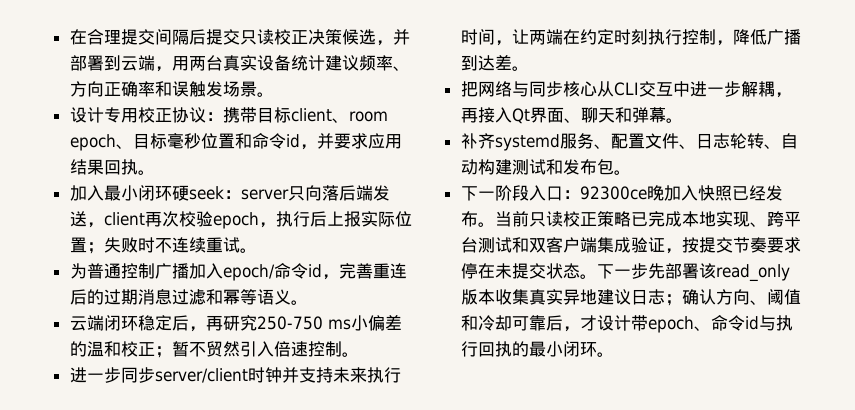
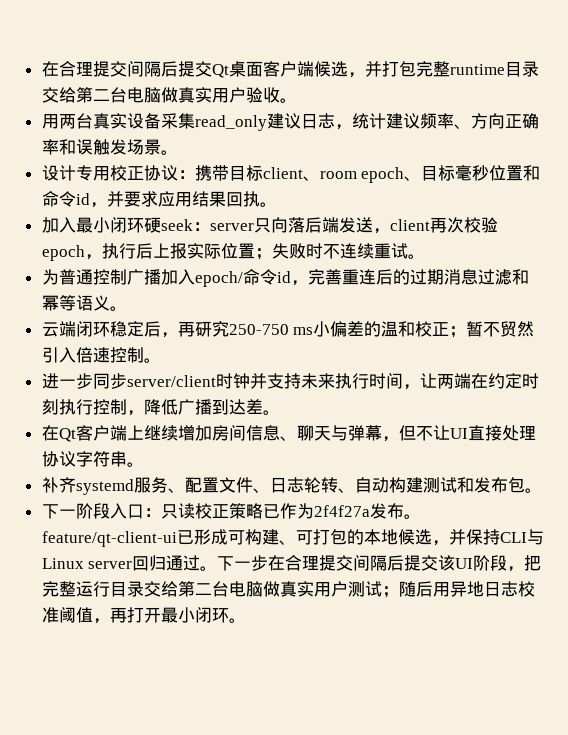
[69,29,410,46] [69,55,291,72] 在合理提交间隔后提交只读校正决策候选，并部署到云端，用两台真实设备 -> [41,61,539,78] [41,87,297,103] [41,113,352,131] 在合理提交间隔后提交Qt桌面客户端候选，并打包完整runtime目录交给第二台电脑做真实用户验收。 // 用两台真实设备采集read_only建议日志，
[460,81,792,98] [460,107,666,124] 把网络与同步核心从CLI交互中进一步解耦，再接入Qt界面、聊天和弹幕 -> [41,425,536,442] [41,451,127,467] 在Qt客户端上继续增加房间信息、聊天与弹幕，但不让UI直接处理协议字符串
[579,185,783,201] [460,211,801,227] [460,237,801,254] [460,263,790,282] [460,289,801,306] [460,315,793,333] [460,341,529,357] 92300ce晚加入快照已经发布。当前只读校正策略已完成本地实现、跨平台测试和双客户端集成验证，按提交节奏要求停在未提交状态。下一步先部署该read_only版本收集真实异地建议日志；确认方向、阈值和冷却可靠后，才设计带epoch、命令id与执行回执的 -> [160,503,421,519] [41,529,544,547] [41,555,542,572] [41,581,535,598] [41,607,161,624] 只读校正策略已作为2f4f27a发布。feature/qt-client-ui已形成可构建、可打包的本地候选，并保持CLI与Linux server回归通过。下一步在合理提交间隔后提交该UI阶段，把完整运行目录交给第二台电脑做真实用户测试；随后用异地日志校准阈值，再打开

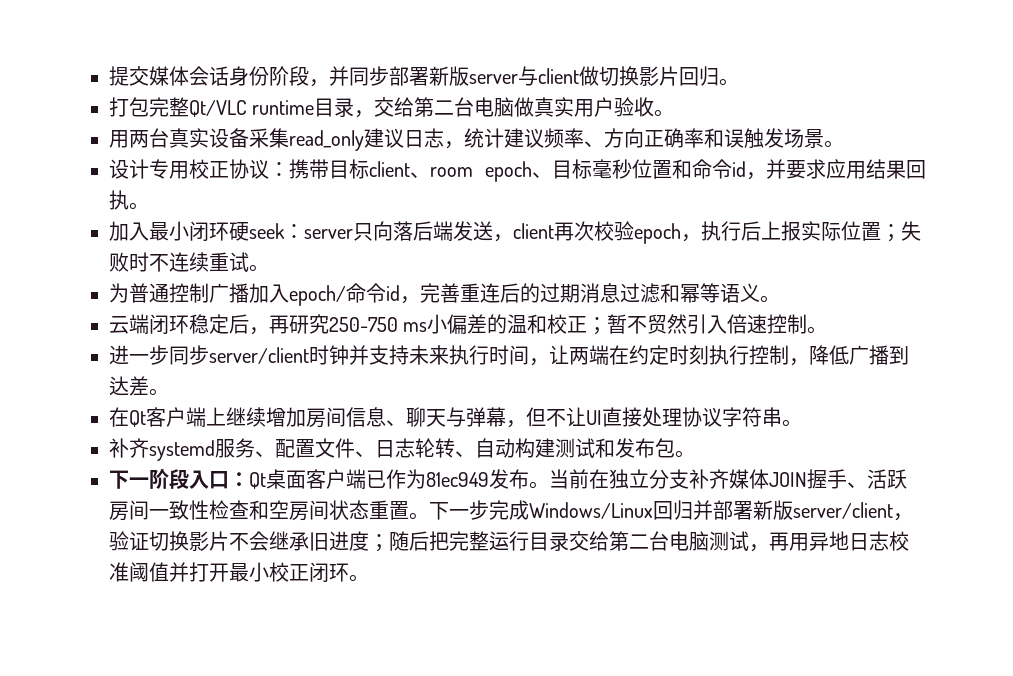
[41,61,382,78] 在合理提交间隔后提交Qt桌面客户端候选，并 -> [109,66,739,87] 提交媒体会话身份阶段，并同步部署新版server与client做切换影片回归。 //
(450, 69) none -> [189,100,247,117] Qt/VLC
(539, 69) none -> [354,110,375,118] ，
[160,503,421,519] [41,529,544,547] [41,555,525,572] 只读校正策略已作为2f4f27a发布。feature/qt-client-ui已形成可构建、可打包的本地候选，并保持CLI与Linux server回归通过。下一步在合理提交间隔后提交该UI阶段， -> [249,469,907,489] [109,500,913,521] [109,531,429,552] Qt桌面客户端已作为81ec949发布。当前在独立分支补齐媒体JOIN握手、活跃房间一致性检查和空房间状态重置。下一步完成Windows/Linux回归并部署新版server/client，验证切换影片不会继承旧进度；随后
[262,581,433,598] 做真实用户测试；随后 -> [709,531,789,552] 测试，再
[92,607,127,624] ，再 -> [169,562,189,582] 并
(195, 615) none -> [269,562,309,582] 校正

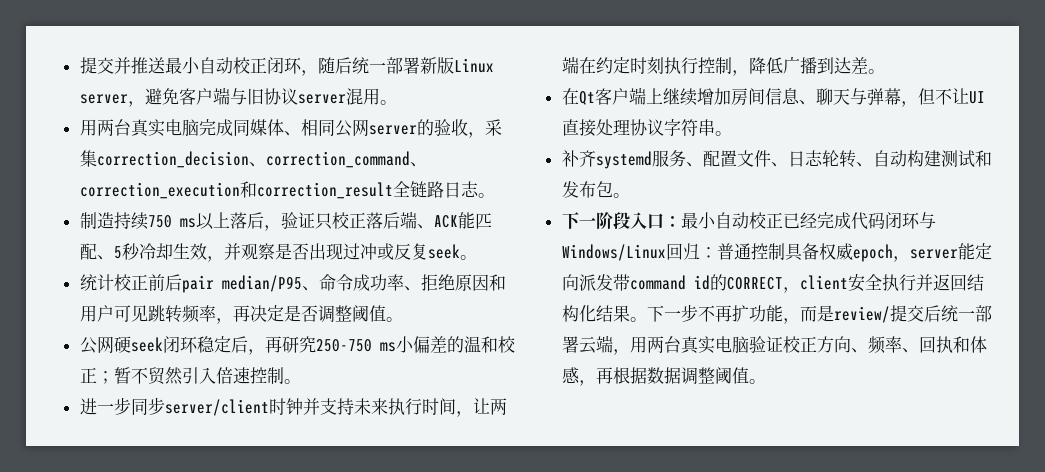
[109,66,739,87] [109,97,675,118] [109,128,844,151] [109,159,926,182] [109,190,149,210] [109,221,921,244] [109,252,269,272] [109,283,780,306] [109,314,149,334] 提交媒体会话身份阶段，并同步部署新版server与client做切换影片回归。 // 打包完整Qt/VLC runtime目录，交给第二台电脑做真实用户验收。 // 用两台真实设备采集read_only建议日志，统计建议频率、方向正确率和误触发场景。 // 设计专用校正协议：携带目标client、room epoch、目标毫秒位置和命令id，并要求应用结果回执。 // 加入最小闭环硬seek：server只向落后端发送，client再次校验epoch，执行后上报实际位置；失败时不连续重试。 // 为普通控制广播加入epoch/命令id，完善重连后的过期消息过滤和幂等语义。 // 云端 -> [79,57,494,76] [79,87,397,107] [79,119,502,138] [79,150,427,168] [79,181,495,199] [79,211,492,231] [79,243,477,262] [79,274,506,293] [79,305,403,324] [79,336,163,354] 提交并推送最小自动校正闭环，随后统一部署新版Linux server，避免客户端与旧协议server混用。 // 用两台真实电脑完成同媒体、相同公网server的验收，采集correction_decision、correction_command、correction_execution和correction_result全链路日志。 // 制造持续750 ms以上落后，验证只校正落后端、ACK能匹配、5秒冷却生效，并观察是否出现过冲或反复seek。 // 统计校正前后pair median/P95、命令成功率、拒绝原因和用户可见跳转频率，再决定是否调整阈值。 // 公网硬seek
[249,469,907,489] [109,500,913,521] [109,531,909,552] [109,562,349,583] Qt桌面客户端已作为81ec949发布。当前在独立分支补齐媒体JOIN握手、活跃房间一致性检查和空房间状态重置。下一步完成Windows/Linux回归并部署新版server/client，验证切换影片不会继承旧进度；随后把完整运行目录交给第二台电脑测试，再用异地日志校准阈值并打开最小校正闭环 -> [680,212,936,230] [561,243,992,262] [561,274,984,293] [561,304,992,324] [561,335,987,355] [561,367,749,386] 最小自动校正已经完成代码闭环与Windows/Linux回归：普通控制具备权威epoch，server能定向派发带command id的CORRECT，client安全执行并返回结构化结果。下一步不再扩功能，而是review/提交后统一部署云端，用两台真实电脑验证校正方向、频率、回执和体感，再根据数据调整阈值

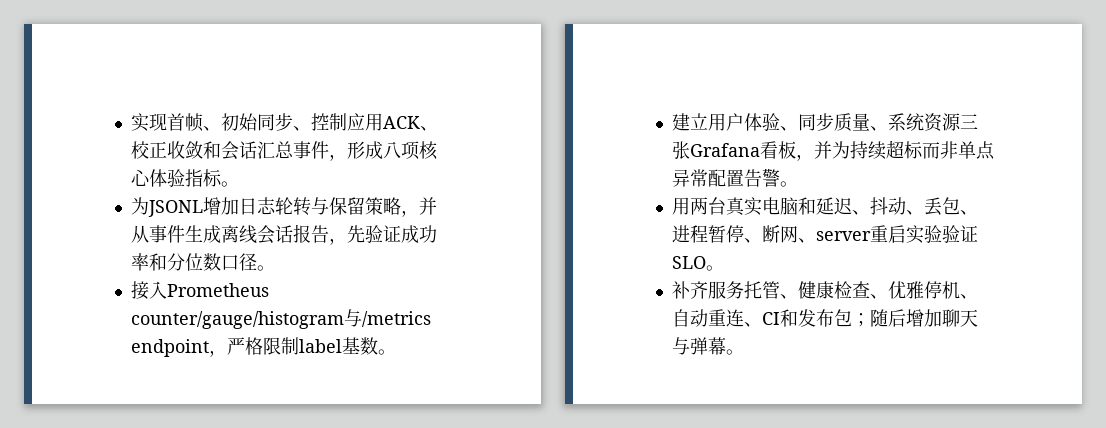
[79,57,494,76] [79,87,397,107] [79,119,502,138] [79,150,427,168] [79,181,495,199] [79,211,492,231] [79,243,477,262] [79,274,506,293] [79,305,403,324] [79,336,516,355] [79,367,301,385] [79,397,507,417] [561,56,885,76] [561,87,985,107] [561,119,732,137] [561,150,992,169] [561,181,630,198] [561,212,936,230] [561,243,992,262] [561,274,984,293] [561,304,992,324] [561,335,987,355] [561,367,749,386] 提交并推送最小自动校正闭环，随后统一部署新版Linux server，避免客户端与旧协议server混用。 // 用两台真实电脑完成同媒体、相同公网server的验收，采集correction_decision、correction_command、correction_execution和correction_result全链路日志。 // 制造持续750 ms以上落后，验证只校正落后端、ACK能匹配、5秒冷却生效，并观察是否出现过冲或反复seek。 // 统计校正前后pair median/P95、命令成功率、拒绝原因和用户可见跳转频率，再决定是否调整阈值。 // 公网硬seek闭环稳定后，再研究250-750 ms小偏差的温和校正；暂不贸然引入倍速控制。 // 进一步同步server/client时钟并支持未来执行时间，让两端在约定时刻执行控制，降低广播到达差。 // 在Qt客户端上继续增加房间信息、聊天与弹幕，但不让UI直接处理协议字符串。 // 补齐systemd服务、配置文件、日志轮转、自动构建测试和发布包。 // 下一阶段入口：最小自动校正已经完成代码闭环与Windows/Linux回归：普通控制具备权威epoch，server能定向派发带command id的CORRECT，client安全执行并返回结构化结果。下一步不再扩功能，而是review/提交后统一部署云端，用两台真实电脑验证校正方向、频率、回执和体感，再根据数据调整阈值 -> [130,113,438,132] [130,141,438,161] [130,169,239,187] [130,197,437,217] [130,224,437,245] [130,253,275,271] [130,281,269,300] [130,309,431,329] [130,337,396,357] [671,113,978,132] [671,140,995,161] [671,168,798,187] [671,197,978,216] [671,225,978,244] [671,256,724,271] [671,281,978,299] [671,309,978,327] [671,337,726,355] 实现首帧、初始同步、控制应用ACK、校正收敛和会话汇总事件，形成八项核心体验指标。 // 为JSONL增加日志轮转与保留策略，并从事件生成离线会话报告，先验证成功率和分位数口径。 // 接入Prometheus counter/gauge/histogram与/metrics endpoint，严格限制label基数。 // 建立用户体验、同步质量、系统资源三张Grafana看板，并为持续超标而非单点异常配置告警。 // 用两台真实电脑和延迟、抖动、丢包、进程暂停、断网、server重启实验验证SLO。 // 补齐服务托管、健康检查、优雅停机、自动重连、CI和发布包；随后增加聊天与弹幕

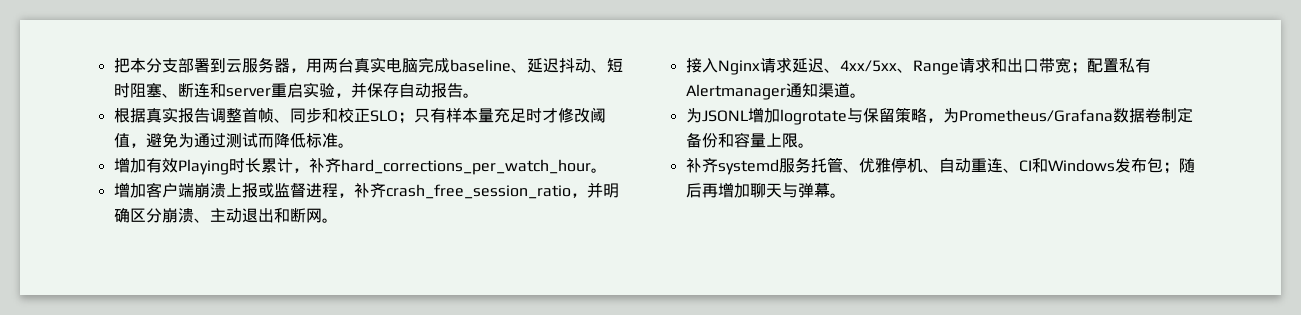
[130,113,438,132] [130,141,438,161] [130,169,239,187] [130,197,437,217] [130,224,437,245] [130,253,275,271] [130,281,269,300] [130,309,431,329] [130,337,396,357] [671,113,978,132] [671,140,995,161] [671,168,798,187] [671,197,978,216] [671,225,978,244] [671,256,706,269] 实现首帧、初始同步、控制应用ACK、校正收敛和会话汇总事件，形成八项核心体验指标。 // 为JSONL增加日志轮转与保留策略，并从事件生成离线会话报告，先验证成功率和分位数口径。 // 接入Prometheus counter/gauge/histogram与/metrics endpoint，严格限制label基数。 // 建立用户体验、同步质量、系统资源三张Grafana看板，并为持续超标而非单点异常配置告警。 // 用两台真实电脑和延迟、抖动、丢包、进程暂停、断网、server重启实验验证SLO -> [113,57,623,73] [113,82,479,98] [113,107,606,124] [113,133,354,148] [113,157,607,175] [113,182,619,199] [113,208,338,223] [685,57,1151,75] [685,83,866,100] [685,107,1193,125] [685,132,798,148] 把本分支部署到云服务器，用两台真实电脑完成baseline、延迟抖动、短时阻塞、断连和server重启实验，并保存自动报告。 // 根据真实报告调整首帧、同步和校正SLO；只有样本量充足时才修改阈值，避免为通过测试而降低标准。 // 增加有效Playing时长累计，补齐hard_corrections_per_watch_hour。 // 增加客户端崩溃上报或监督进程，补齐crash_free_session_ratio，并明确区分崩溃、主动退出和断网。 // 接入Nginx请求延迟、4xx/5xx、Range请求和出口带宽；配置私有Alertmanager通知渠道。 // 为JSONL增加logrotate与保留策略，为Prometheus/Grafana数据卷制定备份和容量上限
(708, 290) none -> [717,159,779,175] systemd
[797,281,888,299] 健康检查、 -> (859, 170) none
(798, 318) none -> [1047,159,1115,172] Windows
(906, 318) none -> [701,183,718,198] 再

